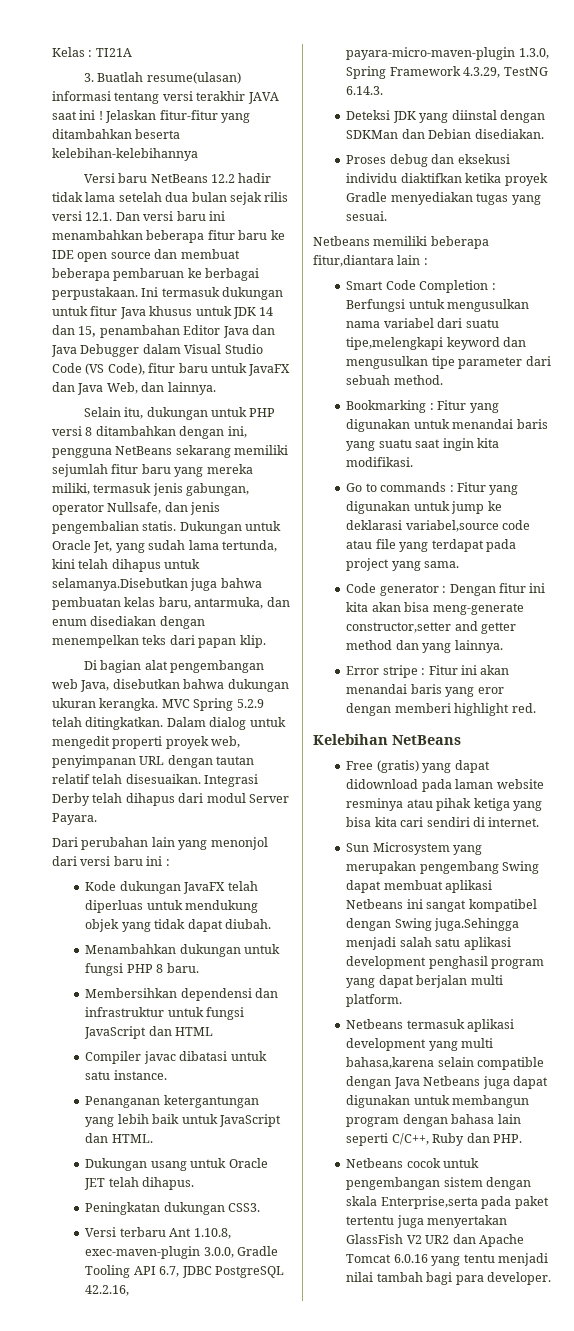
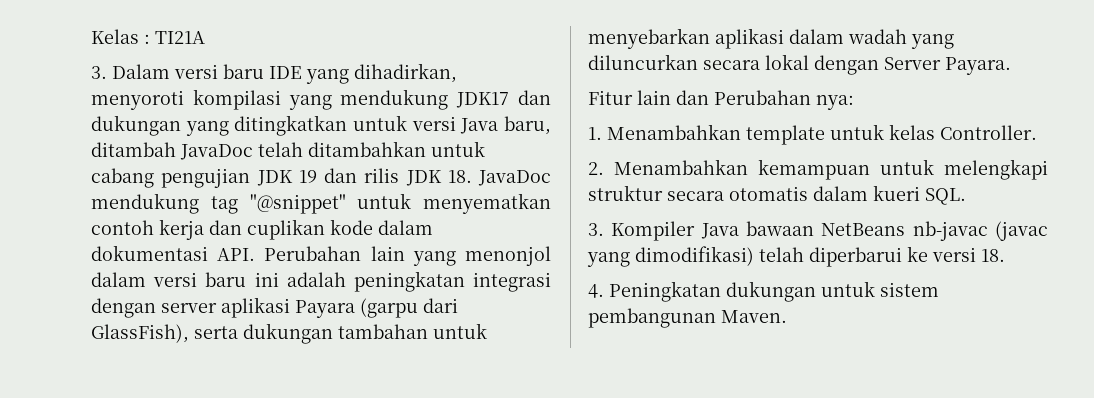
[97,72,241,84] [52,91,279,104] [52,110,250,123] [52,129,181,139] [52,148,198,161] [83,173,272,183] [52,192,289,205] [52,211,225,221] [52,230,285,243] [52,249,240,262] [52,268,260,281] [52,287,284,300] [52,306,274,319] [52,325,275,338] [51,344,263,357] [52,363,291,376] [52,382,216,395] [83,407,276,420] [52,426,247,439] [52,445,289,458] [52,464,253,477] [52,483,250,496] [52,502,221,515] [52,521,282,534] [52,540,277,553] [52,559,201,572] [52,578,262,591] [52,597,290,610] [52,616,205,629] [52,635,266,648] [83,660,264,673] [52,679,289,692] [52,698,264,711] [52,717,286,730] [52,736,241,749] [52,755,255,768] [52,774,259,787] [52,793,289,806] [52,813,97,825] [52,837,268,850] [52,856,170,866] [85,881,258,894] [85,900,259,913] [85,919,271,932] [85,944,281,957] [85,963,199,976] [85,988,279,1001] [85,1007,245,1020] [84,1026,214,1039] [85,1051,267,1064] [85,1070,167,1080] [85,1095,259,1108] [85,1114,281,1127] [85,1133,153,1143] [85,1158,268,1171] [84,1177,195,1190] [85,1202,261,1215] [85,1227,231,1239] [85,1246,279,1259] [85,1265,284,1278] [85,1285,130,1296] [346,47,549,60] [346,66,548,79] [346,86,384,95] [346,110,545,123] [346,129,544,139] [346,154,510,167] [346,173,548,186] [346,192,541,205] [346,211,388,221] [313,236,489,249] [313,255,428,267] [346,280,496,293] [346,299,530,312] [346,318,499,328] [346,337,527,350] [346,356,551,369] [346,375,443,385] [346,400,499,413] [346,419,548,432] [346,438,499,451] [346,457,414,467] [346,482,519,495] [346,501,502,514] [346,520,531,532] [346,539,516,552] [346,558,460,571] [346,583,546,596] [346,602,524,615] [346,621,517,634] [346,640,503,653] [346,665,510,678] [346,684,504,697] [346,703,536,716] [313,734,461,745] [346,760,490,773] [346,779,544,792] [346,798,542,811] [346,817,540,827] [346,842,483,855] [346,861,540,874] [346,880,493,893] [346,899,537,912] [346,918,520,931] [346,937,511,950] [346,956,545,969] [346,975,503,988] [346,994,403,1007] [346,1019,515,1032] [346,1038,494,1051] [346,1057,545,1070] [346,1076,548,1089] [346,1095,530,1108] [346,1114,521,1127] [346,1133,522,1146] [346,1158,480,1168] [346,1177,532,1190] [346,1196,549,1209] [346,1215,508,1228] [346,1234,524,1247] [346,1253,548,1266] [346,1272,551,1285] Buatlah resume(ulasan) informasi tentang versi terakhir JAVA saat ini ! Jelaskan fitur-fitur yang ditambahkan beserta kelebihan-kelebihannya // Versi baru NetBeans 12.2 hadir tidak lama setelah dua bulan sejak rilis versi 12.1. Dan versi baru ini menambahkan beberapa fitur baru ke IDE open source dan membuat beberapa pembaruan ke berbagai perpustakaan. Ini termasuk dukungan untuk fitur Java khusus untuk JDK 14 dan 15, penambahan Editor Java dan Java Debugger dalam Visual Studio Code (VS Code), fitur baru untuk JavaFX dan Java Web, dan lainnya. // Selain itu, dukungan untuk PHP versi 8 ditambahkan dengan ini, pengguna NetBeans sekarang memiliki sejumlah fitur baru yang mereka miliki, termasuk jenis gabungan, operator Nullsafe, dan jenis pengembalian statis. Dukungan untuk Oracle Jet, yang sudah lama tertunda, kini telah dihapus untuk selamanya.Disebutkan juga bahwa pembuatan kelas baru, antarmuka, dan enum disediakan dengan menempelkan teks dari papan klip. // Di bagian alat pengembangan web Java, disebutkan bahwa dukungan ukuran kerangka. MVC Spring 5.2.9 telah ditingkatkan. Dalam dialog untuk mengedit properti proyek web, penyimpanan URL dengan tautan relatif telah disesuaikan. Integrasi Derby telah dihapus dari modul Server Payara. // Dari perubahan lain yang menonjol dari versi baru ini : // Kode dukungan JavaFX telah diperluas untuk mendukung objek yang tidak dapat diubah. // Menambahkan dukungan untuk fungsi PHP 8 baru. // Membersihkan dependensi dan infrastruktur untuk fungsi JavaScript dan HTML // Compiler javac dibatasi untuk satu instance. // Penanganan ketergantungan yang lebih baik untuk JavaScript dan HTML. // Dukungan usang untuk Oracle JET telah dihapus. // Peningkatan dukungan CSS3. // Versi terbaru Ant 1.10.8, exec-maven-plugin 3.0.0, Gradle Tooling API 6.7, JDBC PostgreSQL 42.2.16, payara-micro-maven-plugin 1.3.0, Spring Framework 4.3.29, TestNG 6.14.3. // Deteksi JDK yang diinstal dengan SDKMan dan Debian disediakan. // Proses debug dan eksekusi individu diaktifkan ketika proyek Gradle menyediakan tugas yang sesuai. // Netbeans memiliki beberapa fitur,diantara lain : // Smart Code Completion : Berfungsi untuk mengusulkan nama variabel dari suatu tipe,melengkapi keyword dan mengusulkan tipe parameter dari sebuah method. // Bookmarking : Fitur yang digunakan untuk menandai baris yang suatu saat ingin kita modifikasi. // Go to commands : Fitur yang digunakan untuk jump ke deklarasi variabel,source code atau file yang terdapat pada project yang sama. // Code generator : Dengan fitur ini kita akan bisa meng-generate constructor,setter and getter method dan yang lainnya. // Error stripe : Fitur ini akan menandai baris yang eror dengan memberi highlight red. // Kelebihan NetBeans // Free (gratis) yang dapat didownload pada laman website resminya atau pihak ketiga yang bisa kita cari sendiri di internet. // Sun Microsystem yang merupakan pengembang Swing dapat membuat aplikasi Netbeans ini sangat kompatibel dengan Swing juga.Sehingga menjadi salah satu aplikasi development penghasil program yang dapat berjalan multi platform. // Netbeans termasuk aplikasi development yang multi bahasa,karena selain compatible dengan Java Netbeans juga dapat digunakan untuk membangun program dengan bahasa lain seperti C/C++, Ruby dan PHP. // Netbeans cocok untuk pengembangan sistem dengan skala Enterprise,serta pada paket tertentu juga menyertakan GlassFish V2 UR2 dan Apache Tomcat 6.0.16 yang tentu menjadi nilai tambah bagi para developer. -> [112,63,457,84] [91,89,551,110] [91,115,552,136] [91,141,485,160] [91,168,551,188] [91,193,551,214] [91,219,433,240] [91,245,551,266] [91,271,551,292] [91,297,458,318] [91,323,487,344] [588,28,954,49] [588,54,1011,75] [588,90,854,110] [588,124,1037,145] [588,159,1048,180] [588,185,966,205] [588,221,1048,241] [587,246,1005,267] [588,281,939,302] [588,308,787,328] Dalam versi baru IDE yang dihadirkan, menyoroti kompilasi yang mendukung JDK17 dan dukungan yang ditingkatkan untuk versi Java baru, ditambah JavaDoc telah ditambahkan untuk cabang pengujian JDK 19 dan rilis JDK 18. JavaDoc mendukung tag "@snippet" untuk menyematkan contoh kerja dan cuplikan kode dalam dokumentasi API. Perubahan lain yang menonjol dalam versi baru ini adalah peningkatan integrasi dengan server aplikasi Payara (garpu dari GlassFish), serta dukungan tambahan untuk menyebarkan aplikasi dalam wadah yang diluncurkan secara lokal dengan Server Payara. // Fitur lain dan Perubahan nya: // 1. Menambahkan template untuk kelas Controller. // 2. Menambahkan kemampuan untuk melengkapi struktur secara otomatis dalam kueri SQL. // 3. Kompiler Java bawaan NetBeans nb-javac (javac yang dimodifikasi) telah diperbarui ke versi 18. // 4. Peningkatan dukungan untuk sistem pembangunan Maven.

